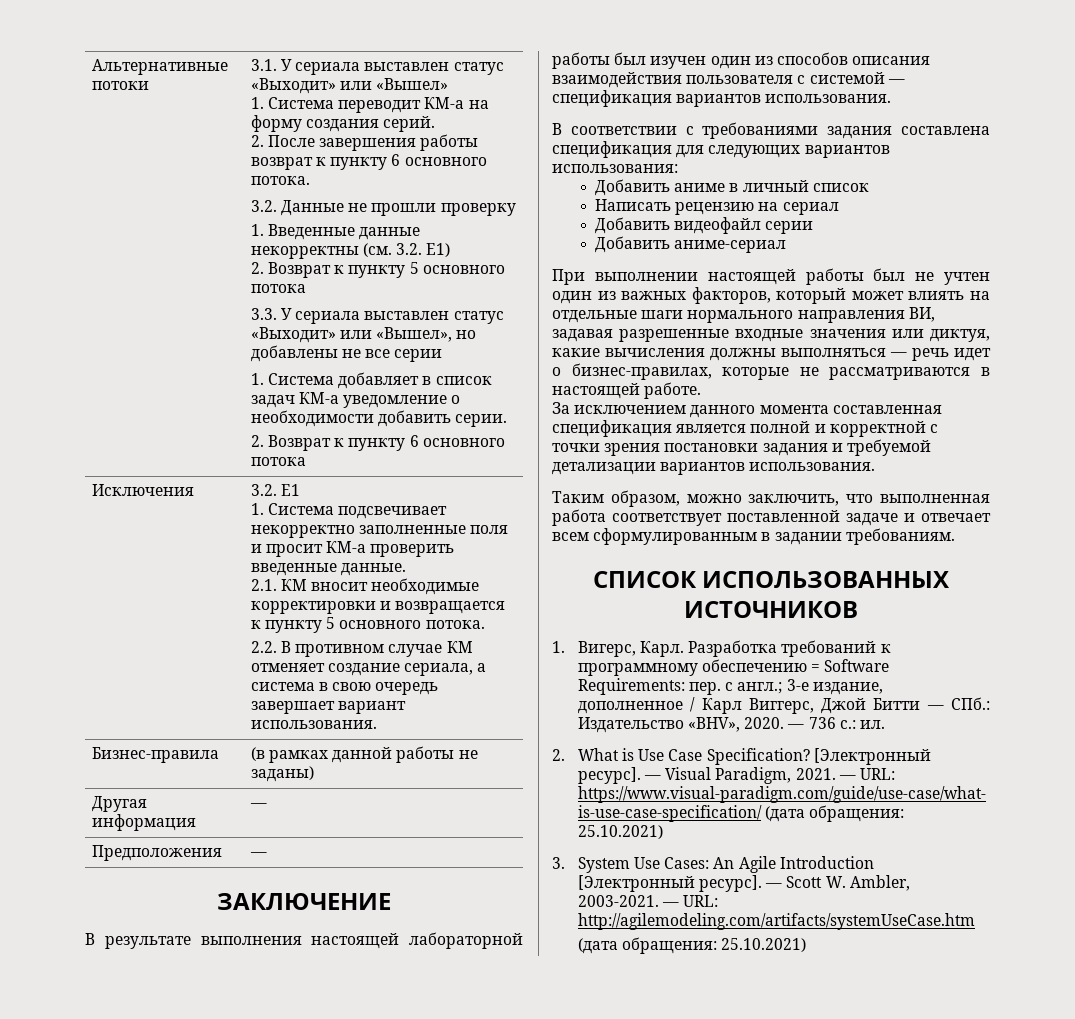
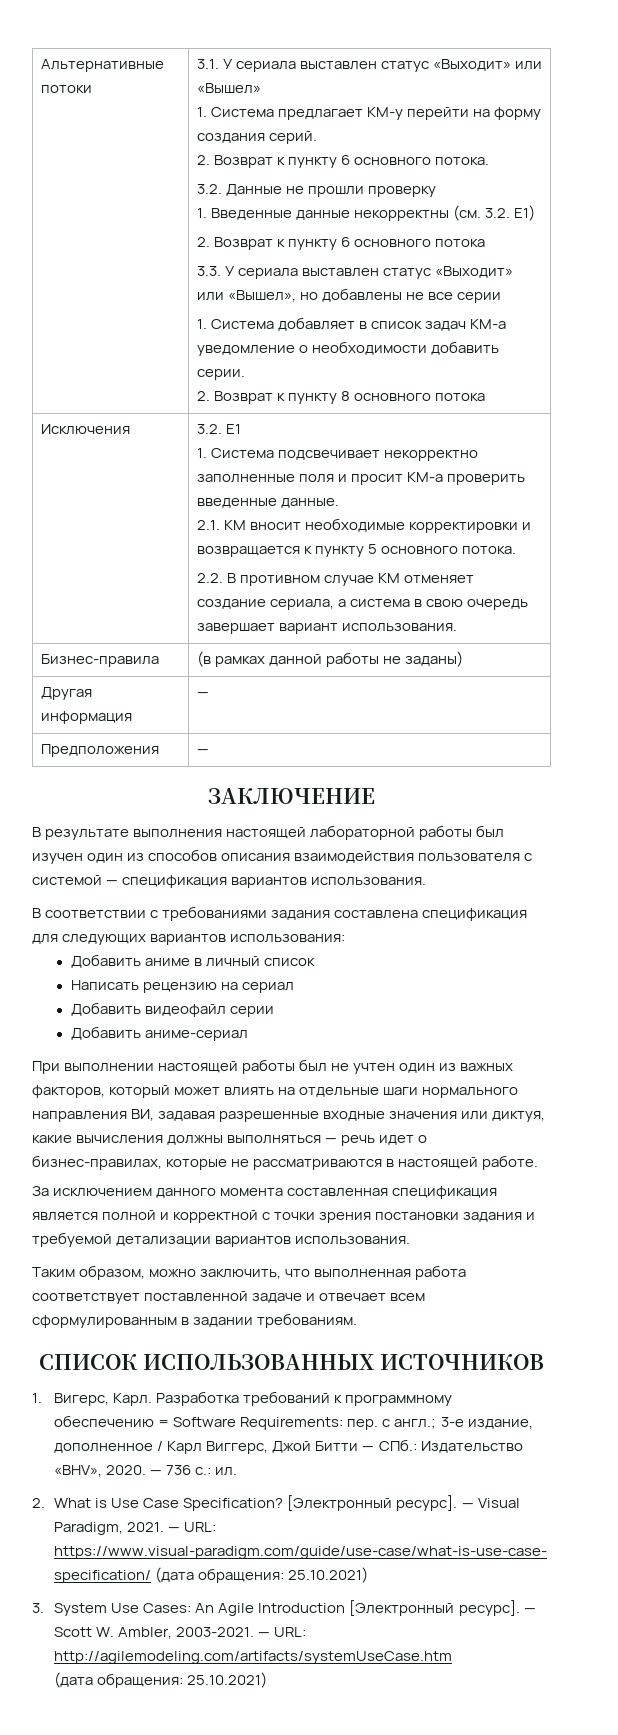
[338,97,465,113] переводит КМ-а -> [277,107,469,120] предлагает КМ-у перейти
[268,134,479,151] [250,157,313,170] После завершения работы возврат -> [213,155,273,168] Возврат
[409,262,419,274] 5 -> [340,237,350,247] 6
[409,435,419,447] 6 -> [340,391,350,401] 8

